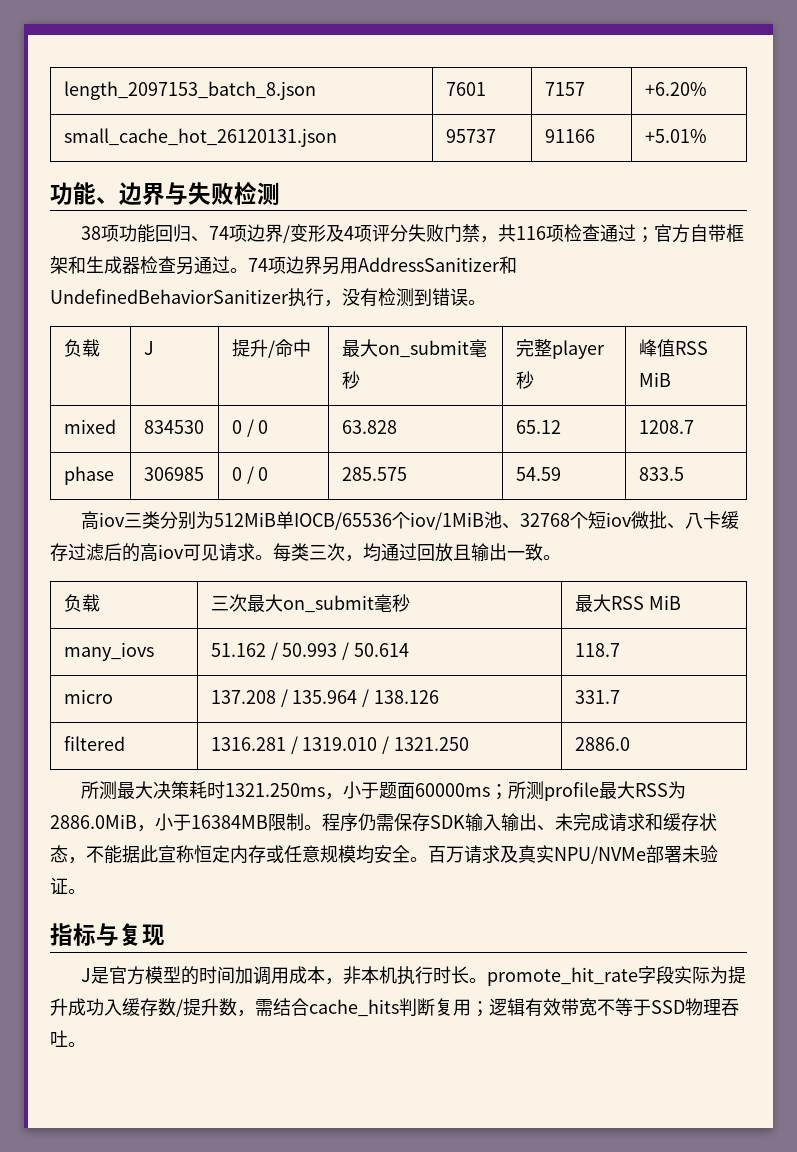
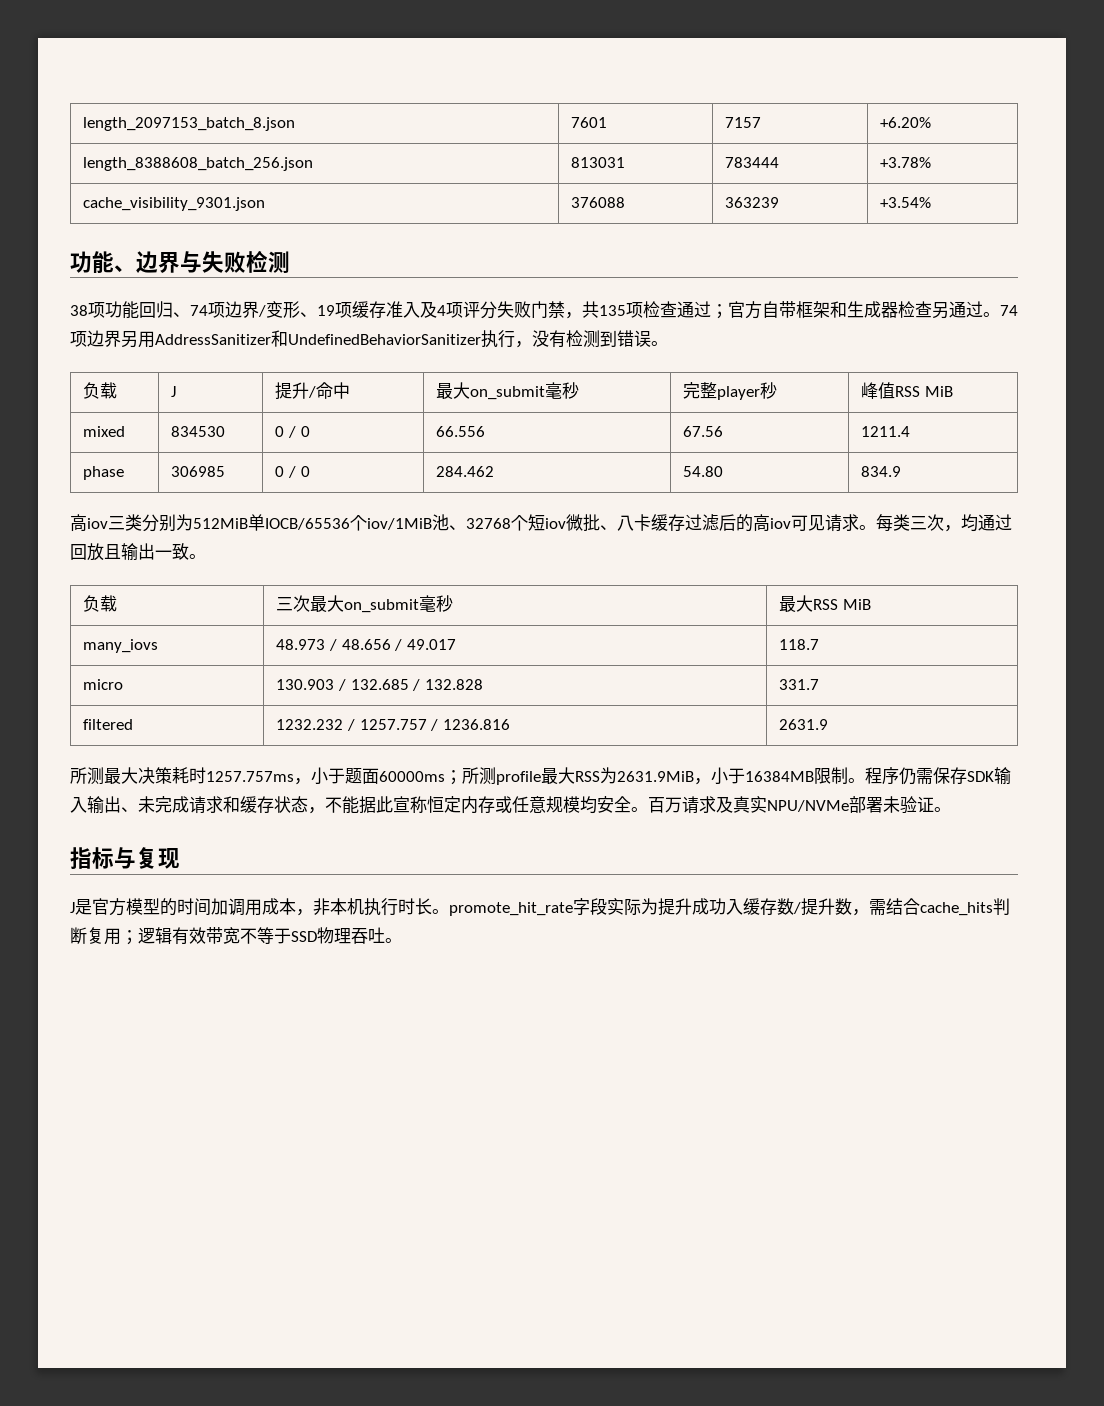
[63,128,337,147] [445,129,496,143] [544,129,595,143] [644,129,707,143] small_cache_hot_26120131.json | 95737 | 91166 | +5.01% -> [83,157,314,171] [571,157,626,168] [725,157,780,168] [880,157,932,168] [83,197,266,211] [571,197,626,208] [725,197,780,208] [880,197,932,208] length_8388608_batch_256.json | 813031 | 783444 | +3.78% // cache_visibility_9301.json | 376088 | 363239 | +3.54%
(326, 233) none -> [300,301,420,318] 、19项缓存准入
[515,226,546,240] 116 -> [599,305,626,316] 135
[341,420,397,434] [515,420,561,434] [638,420,694,434] 63.828 | 65.12 | 1208.7 -> [436,426,486,437] [683,426,724,437] [861,426,911,437] 66.556 | 67.56 | 1211.4
[341,467,407,481] [515,467,561,481] [638,467,684,481] 285.575 | 54.59 | 833.5 -> [436,466,495,477] [683,466,724,477] [861,466,902,477] 284.462 | 54.80 | 834.9
[210,642,410,660] [574,643,620,657] [63,689,113,704] [210,689,440,707] [574,690,620,704] [63,736,125,751] [210,736,470,754] [574,737,630,751] 51.162 / 50.993 / 50.614 | 118.7 // micro | 137.208 / 135.964 / 138.126 | 331.7 // filtered | 1316.281 / 1319.010 / 1321.250 | 2886.0 -> [276,639,456,651] [779,639,820,650] [83,679,124,690] [276,679,483,691] [779,679,820,690] [83,719,134,730] [276,719,510,731] [779,719,829,730] 48.973 / 48.656 / 49.017 | 118.7 // micro | 130.903 / 132.685 / 132.828 | 331.7 // filtered | 1232.232 / 1257.757 / 1236.816 | 2631.9
[224,783,325,797] 1321.250ms -> [206,771,294,782] 1257.757ms
[50,814,137,829] 2886.0MiB -> [617,771,694,782] 2631.9MiB

